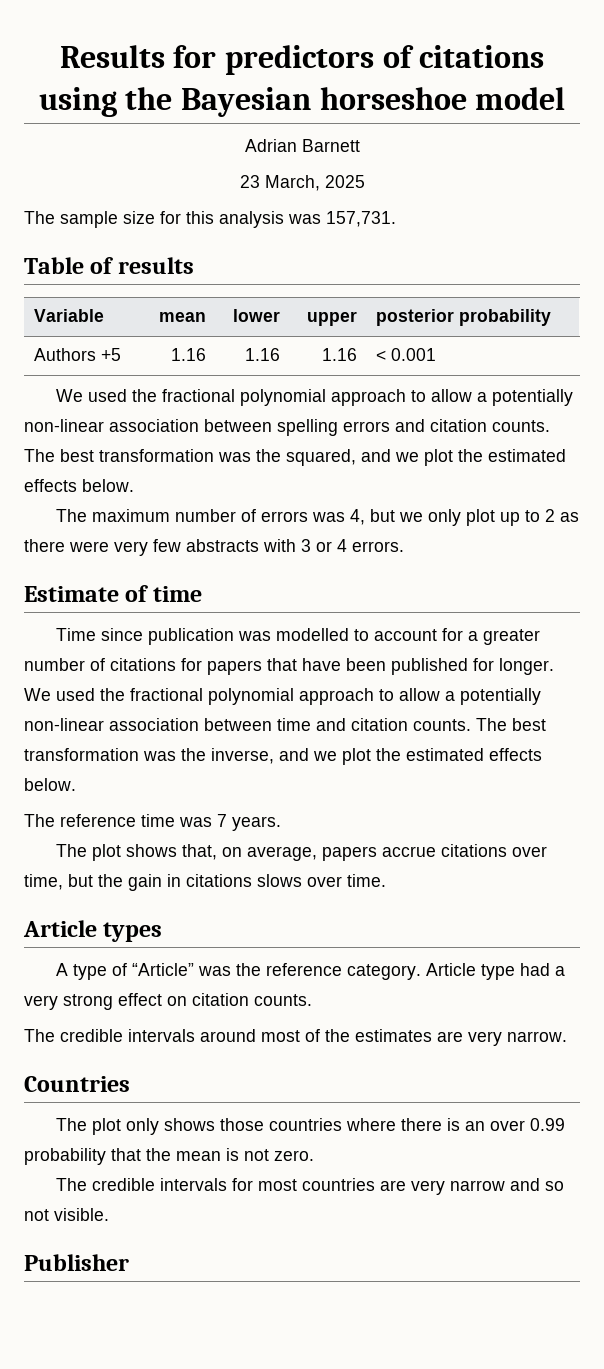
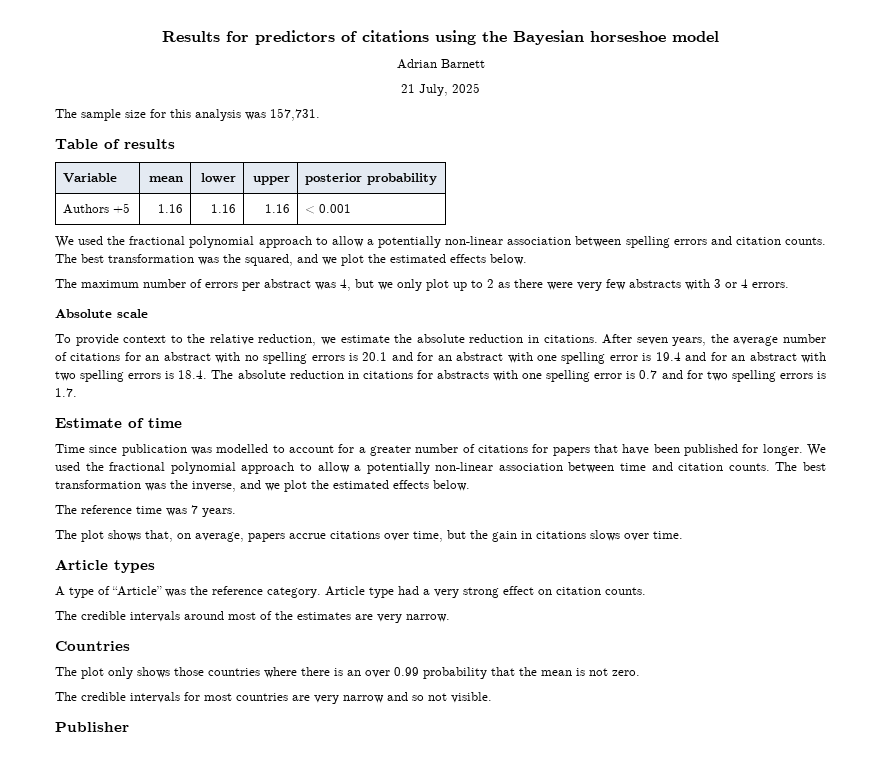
[239,175,320,191] 23 March, -> [401,84,448,96] 21 July,
(308, 516) none -> [242,279,311,291] per abstract
(404, 546) none -> [55,309,148,318] [55,334,826,346] [55,352,827,364] [55,370,826,382] [55,388,77,397] // Absolute scale // To provide context to the relative reduction, we estimate the absolute reduction in citations. After seven years, the average number of citations for an abstract with no spelling errors is 20.1 and for an abstract with one spelling error is 19.4 and for an abstract with two spelling errors is 18.4. The absolute reduction in citations for abstracts with one spelling error is 0.7 and for two spelling errors is 1.7.

